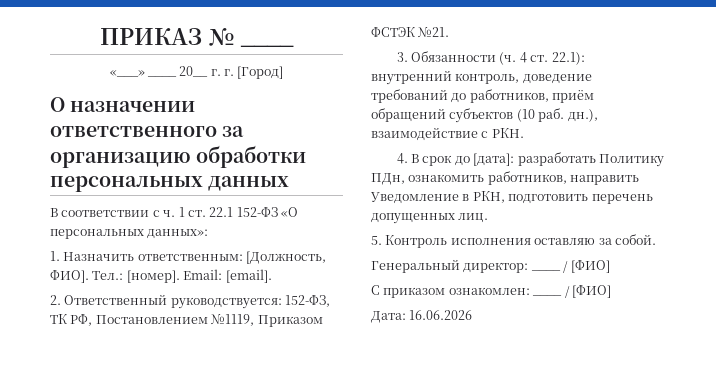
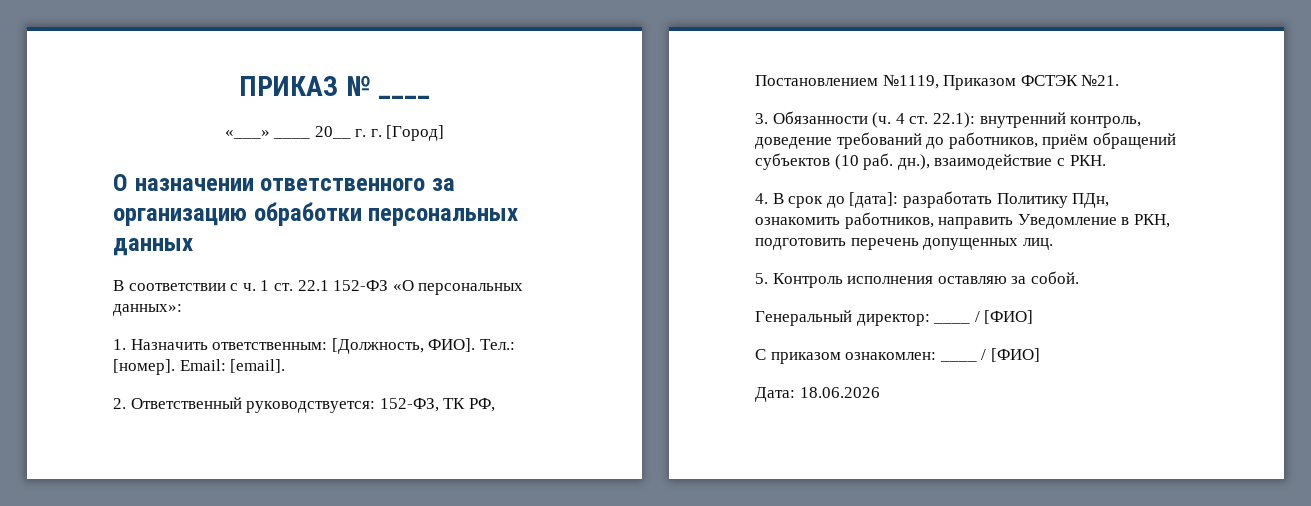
[409,310,473,320] 16.06.2026 -> [799,387,880,398] 18.06.2026

